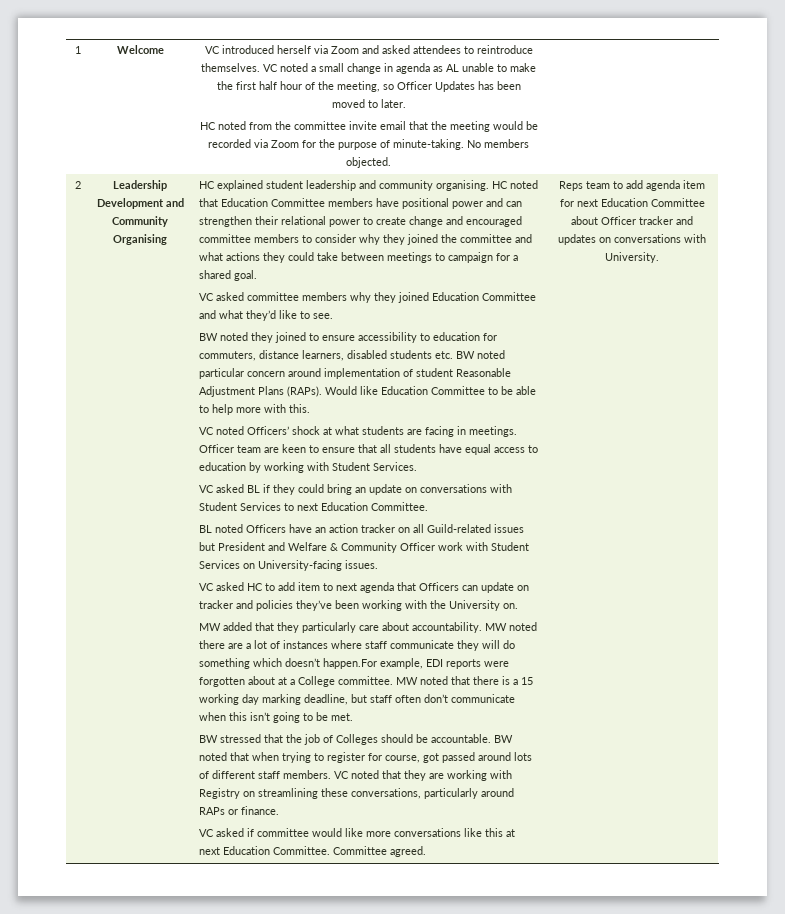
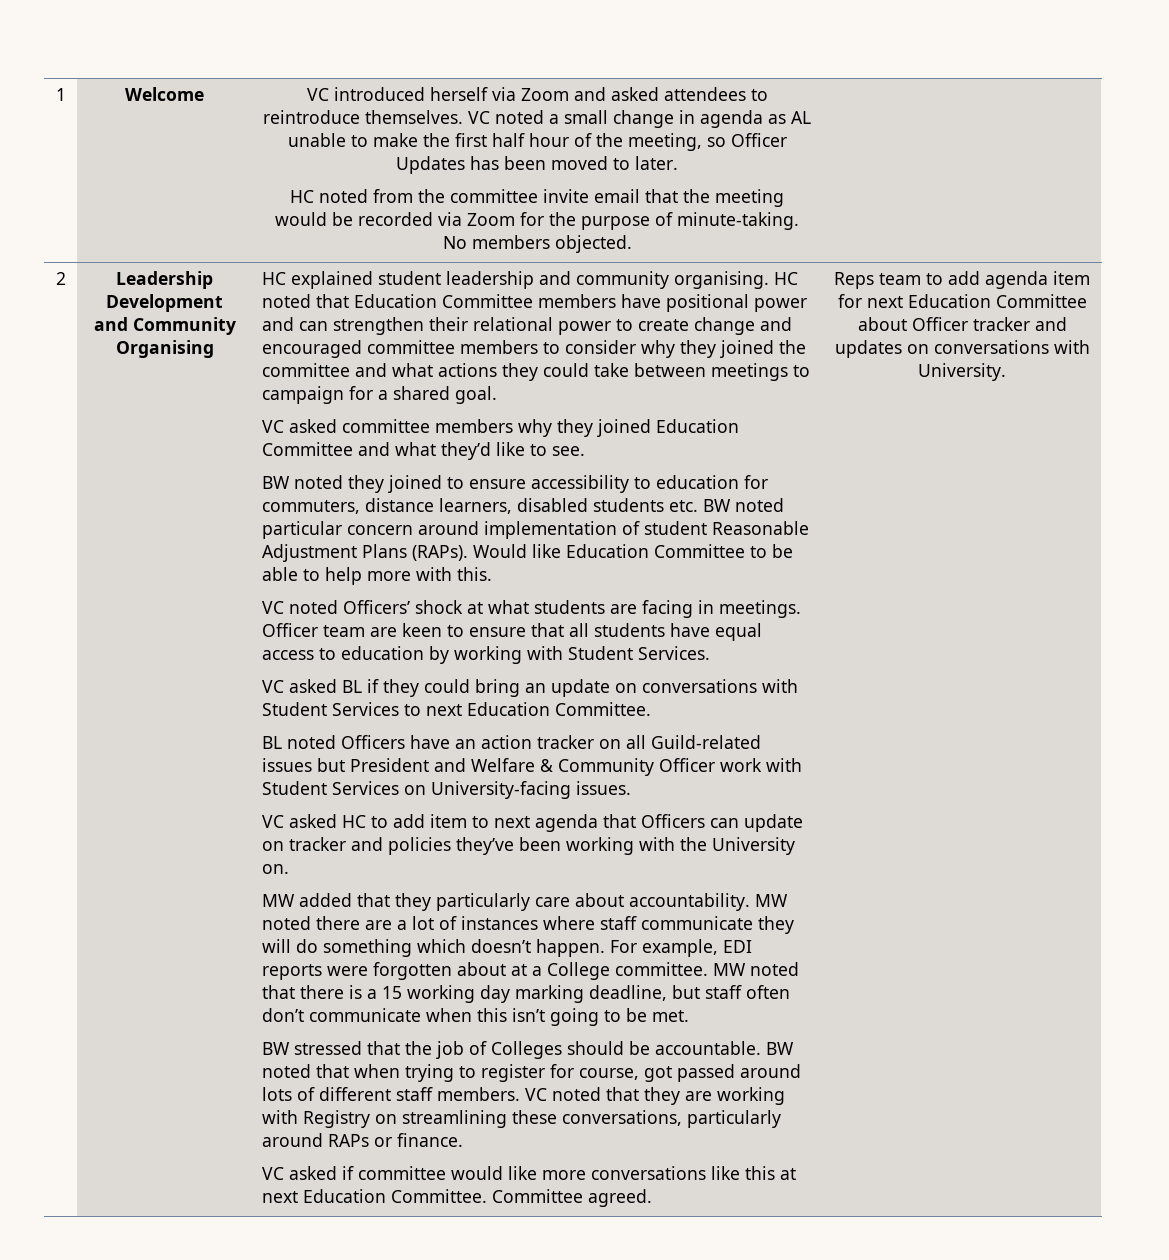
[322,658,377,669] happen.For -> [536,939,638,957] happen. For

